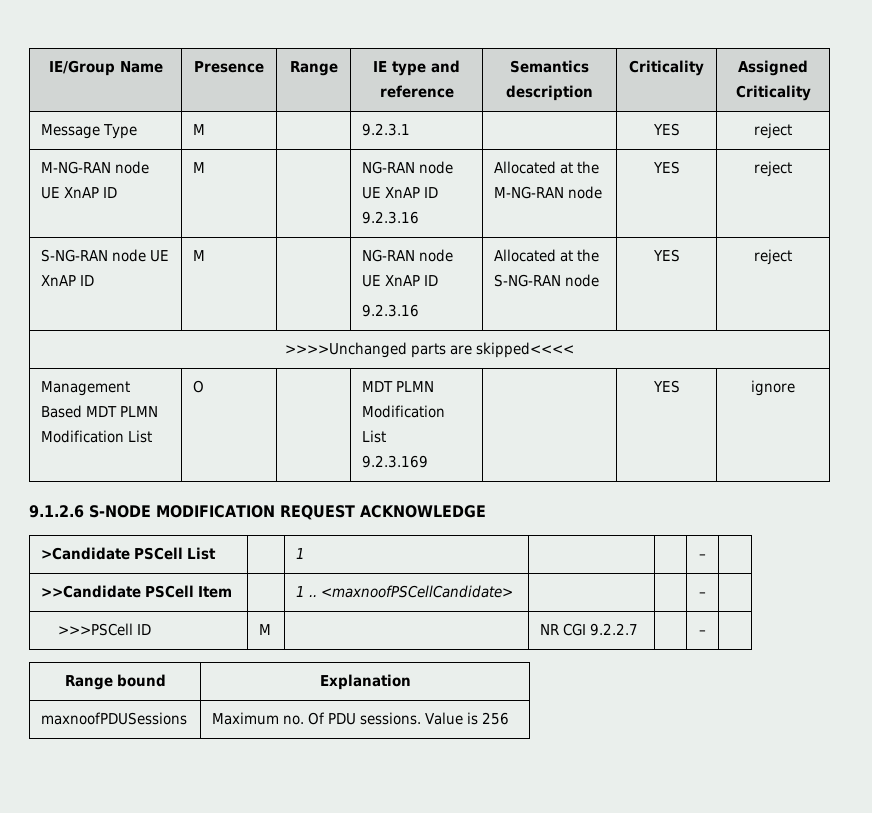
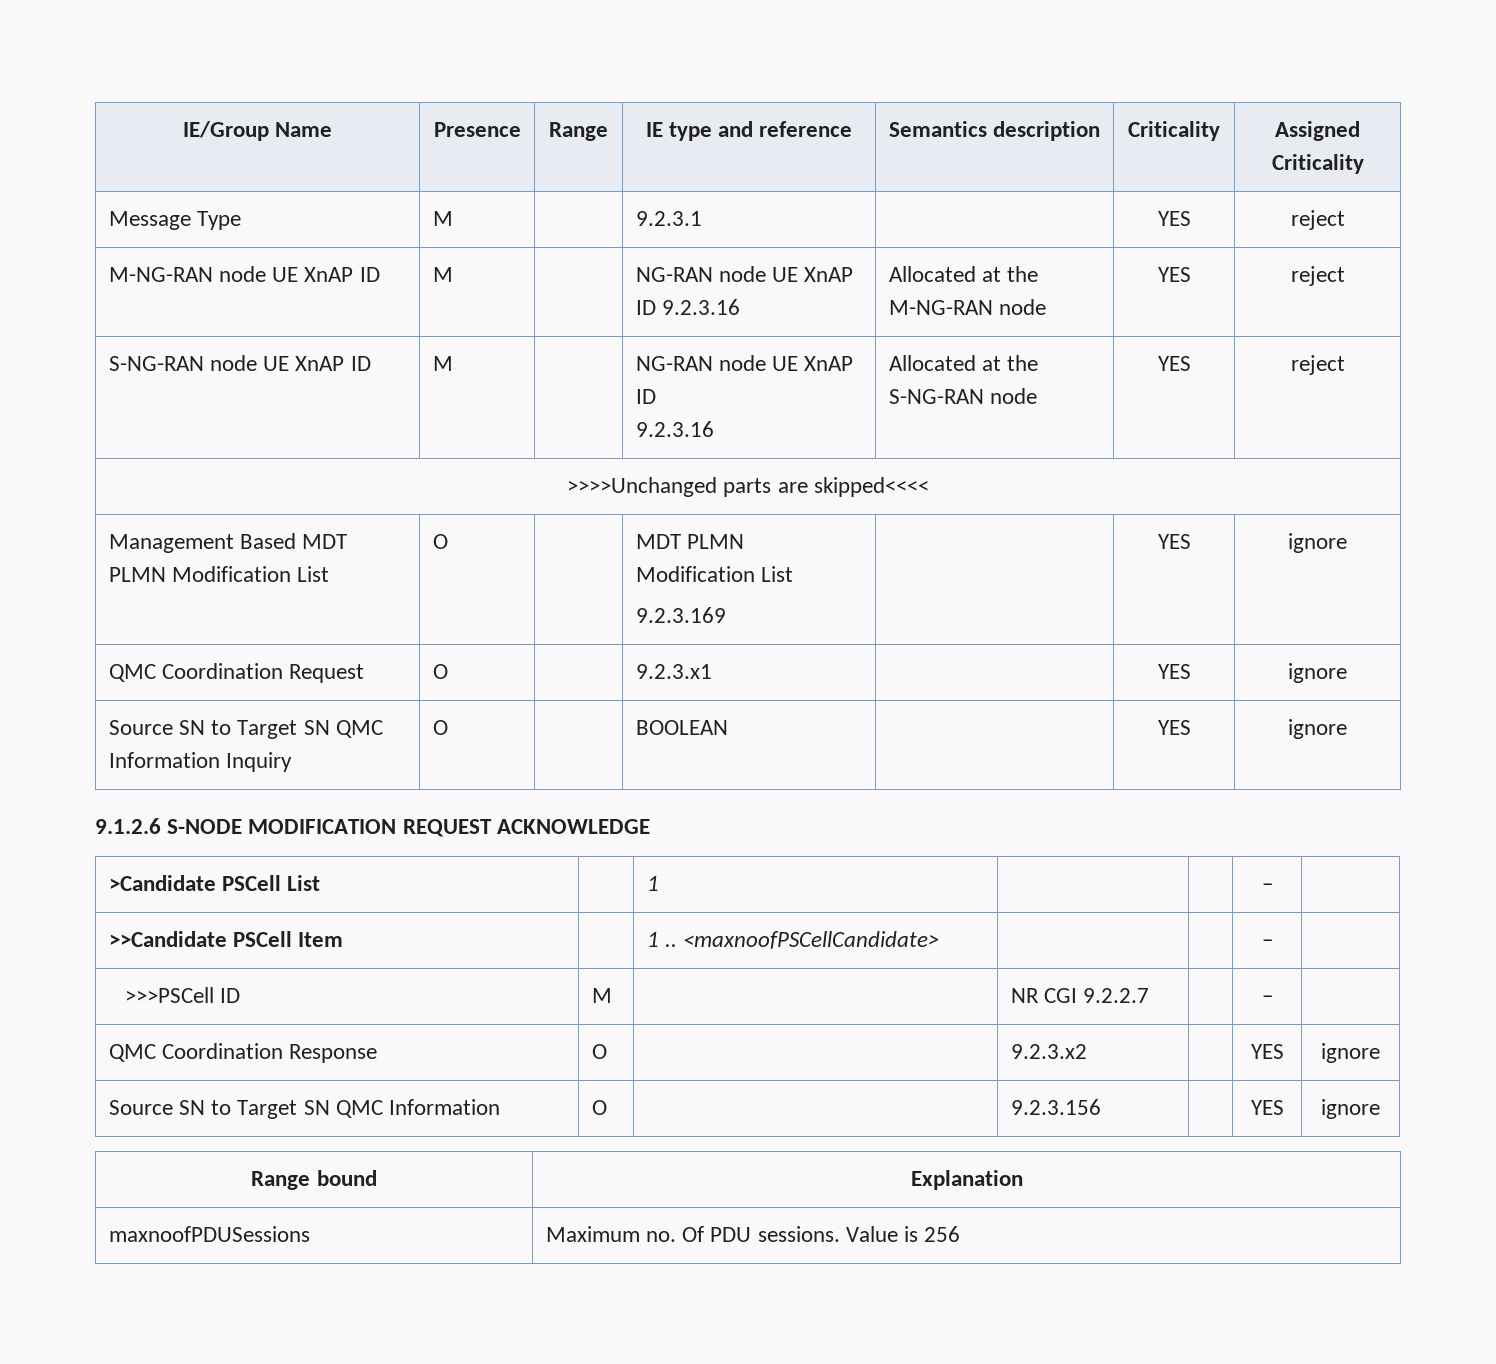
(795, 388) none -> [108,663,365,683] [432,664,448,679] [635,664,712,679] [1157,664,1191,679] [1288,663,1347,683] [108,720,383,739] [108,752,292,772] [432,720,448,735] [635,720,728,735] [1157,720,1191,735] [1288,719,1347,739] // QMC Coordination Request | O | | 9.2.3.x1 | | YES | ignore // Source SN to Target SN QMC Information Inquiry | O | | BOOLEAN | | YES | ignore
(706, 632) none -> [108,1043,378,1063] [591,1044,607,1059] [1010,1044,1087,1059] [1250,1044,1284,1059] [1321,1043,1380,1063] [108,1099,501,1119] [591,1100,607,1115] [1010,1099,1101,1115] [1250,1100,1284,1115] [1321,1099,1380,1119] // QMC Coordination Response | O | | 9.2.3.x2 | | YES | ignore // Source SN to Target SN QMC Information | O | | 9.2.3.156 | | YES | ignore

